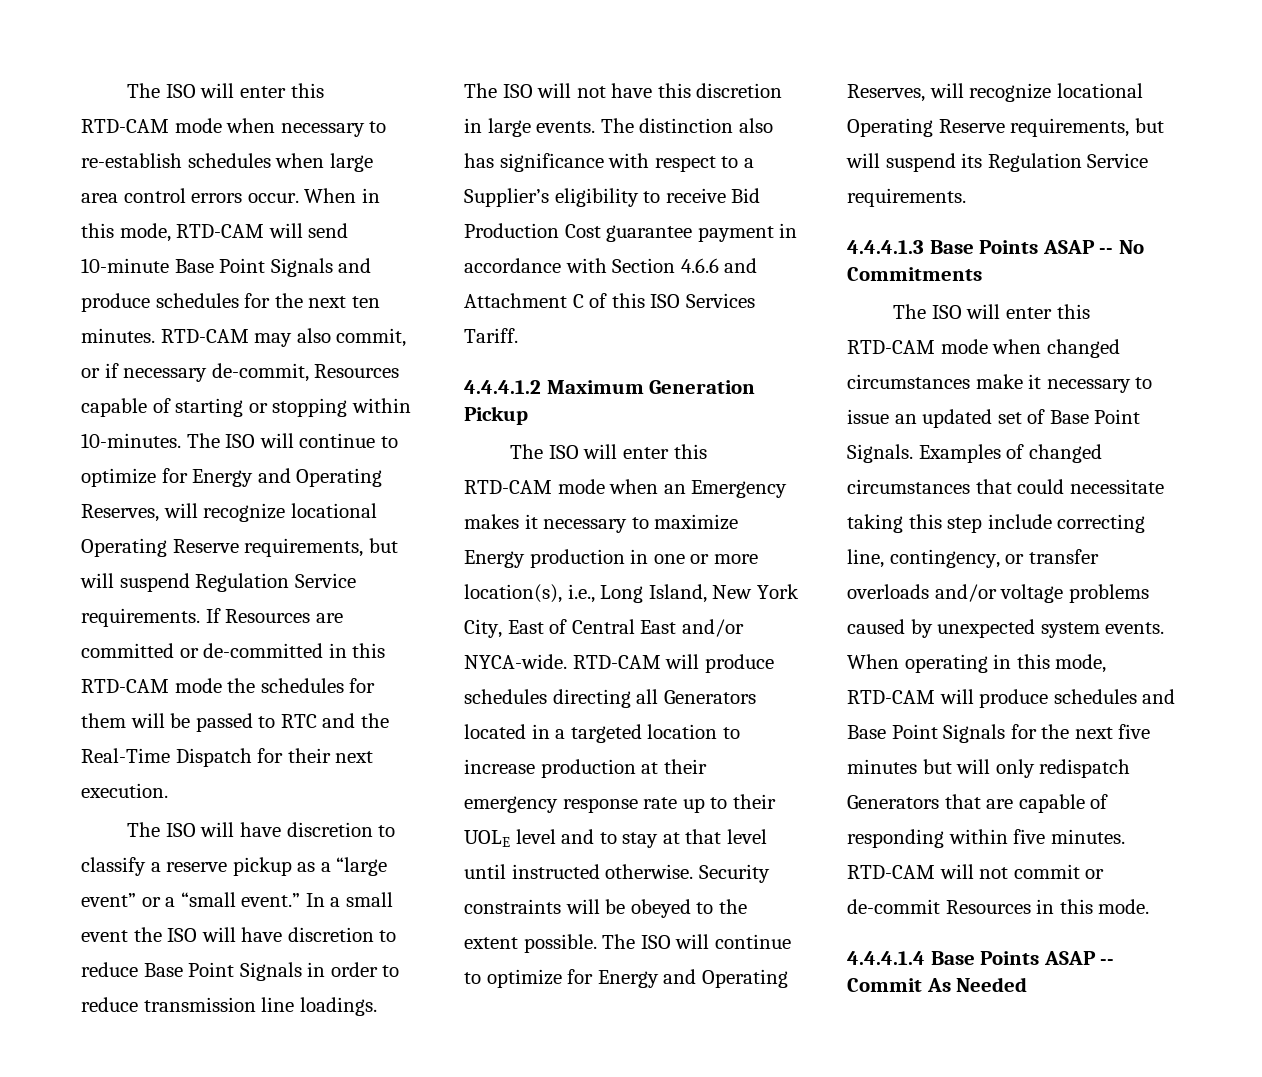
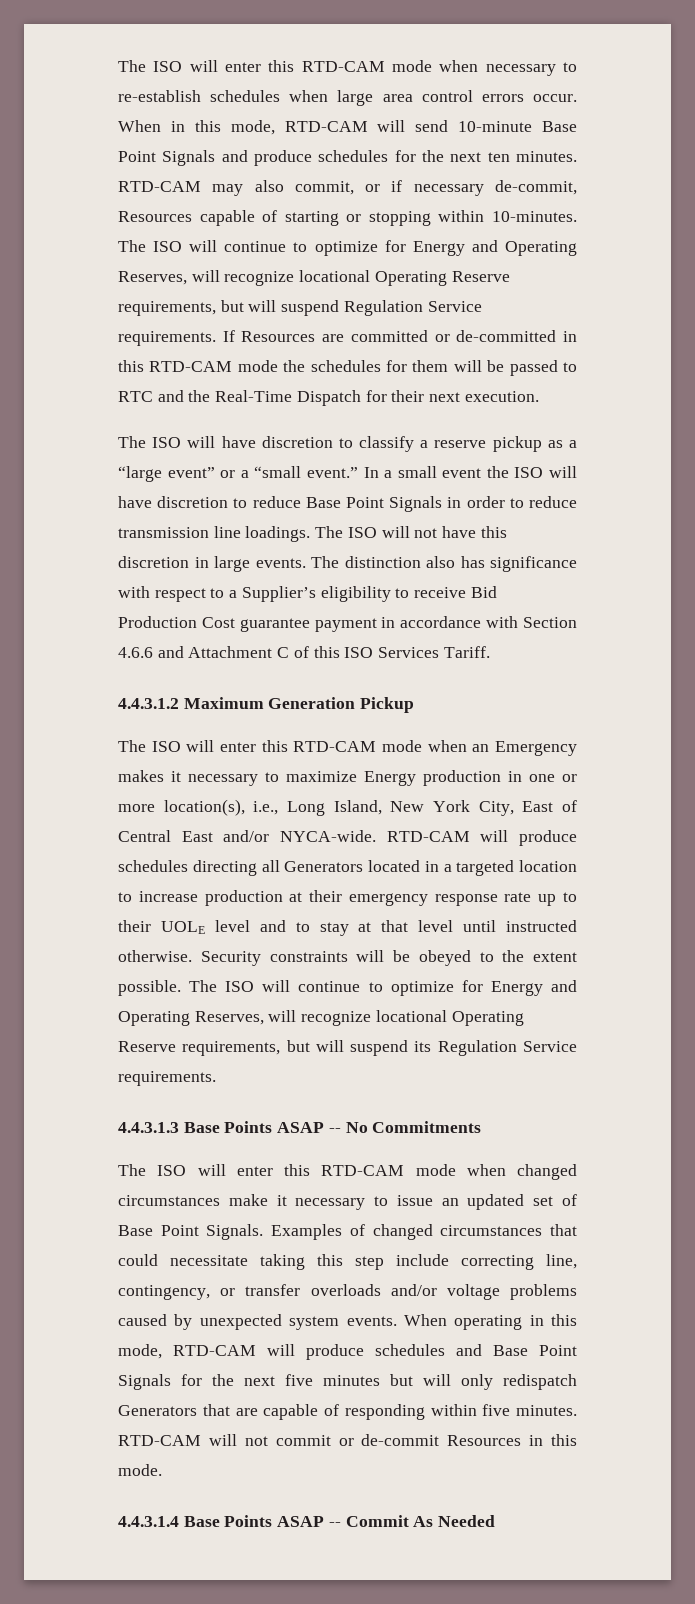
[464,380,541,394] 4.4.4.1.2 -> [118,698,179,709] 4.4.3.1.2
[847,240,924,254] 4.4.4.1.3 -> [118,1122,179,1133] 4.4.3.1.3
[847,951,925,965] 4.4.4.1.4 -> [118,1516,179,1527] 4.4.3.1.4

